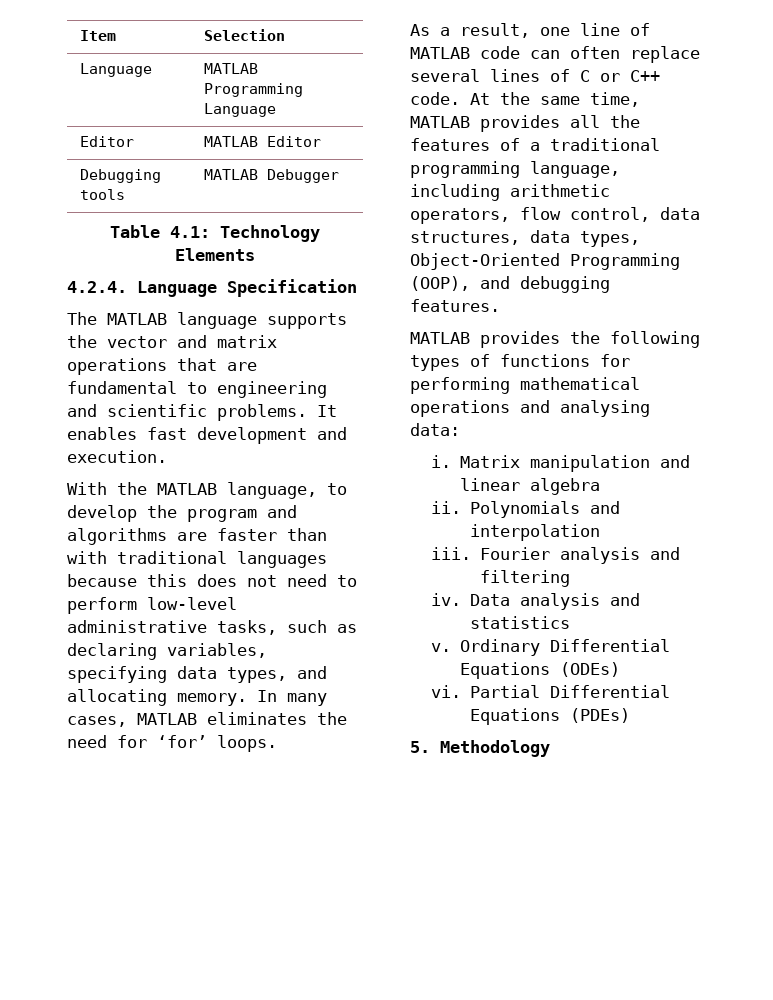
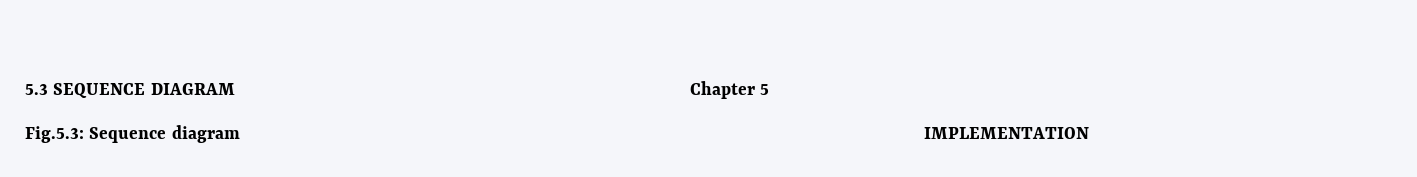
[80,30,117,41] [204,29,286,41] [80,63,153,77] [204,63,259,74] [204,83,304,97] [204,103,277,117] [80,136,135,147] [204,136,322,147] [80,169,162,183] [80,189,126,200] [204,169,340,183] [110,225,320,242] [175,248,255,261] [67,279,357,297] [67,312,347,329] [67,335,277,348] [67,358,257,375] [67,381,327,398] [67,404,337,421] [67,427,347,444] [67,450,167,463] [67,482,347,499] [67,505,297,522] [67,528,327,545] [67,551,327,568] [67,574,357,587] [67,597,237,614] [67,620,357,635] [67,643,267,660] [67,666,327,683] [67,689,327,706] [67,712,347,727] [67,735,277,752] [410,23,650,38] [410,46,700,63] [410,69,660,82] [410,92,640,107] [410,115,640,132] [410,138,660,151] [410,161,620,178] [410,184,610,201] [410,207,700,224] [410,230,640,247] [410,253,680,270] [410,276,610,293] [410,299,500,312] [410,331,700,348] [410,354,630,371] [410,377,640,394] [410,400,650,417] [410,423,460,436] [431,455,690,472] [459,478,600,495] [431,501,620,518] [469,524,600,541] [431,547,680,564] [479,570,570,587] [431,593,640,610] [469,616,570,629] [431,639,670,656] [459,662,620,679] [431,685,670,698] [469,708,630,725] [410,740,550,757] Item | Selection // Language | MATLAB Programming Language // Editor | MATLAB Editor // Debugging tools | MATLAB Debugger // Table 4.1: Technology Elements // 4.2.4. Language Specification // The MATLAB language supports the vector and matrix operations that are fundamental to engineering and scientific problems. It enables fast development and execution. // With the MATLAB language, to develop the program and algorithms are faster than with traditional languages because this does not need to perform low-level administrative tasks, such as declaring variables, specifying data types, and allocating memory. In many cases, MATLAB eliminates the need for ‘for’ loops. // As a result, one line of MATLAB code can often replace several lines of C or C++ code. At the same time, MATLAB provides all the features of a traditional programming language, including arithmetic operators, flow control, data structures, data types, Object-Oriented Programming (OOP), and debugging features. // MATLAB provides the following types of functions for performing mathematical operations and analysing data: // i. Matrix manipulation and linear algebra // ii. Polynomials and interpolation // iii. Fourier analysis and filtering // iv. Data analysis and statistics // v. Ordinary Differential Equations (ODEs) // vi. Partial Differential Equations (PDEs) // 5. Methodology -> [25,83,235,98] [25,125,240,143] [690,81,770,99] [924,127,1089,139] 5.3 SEQUENCE DIAGRAM // Fig.5.3: Sequence diagram // Chapter 5 // IMPLEMENTATION

